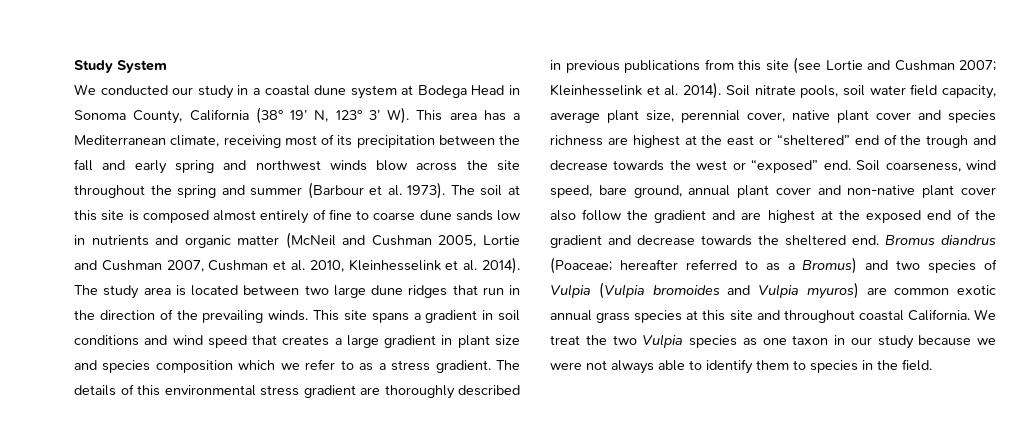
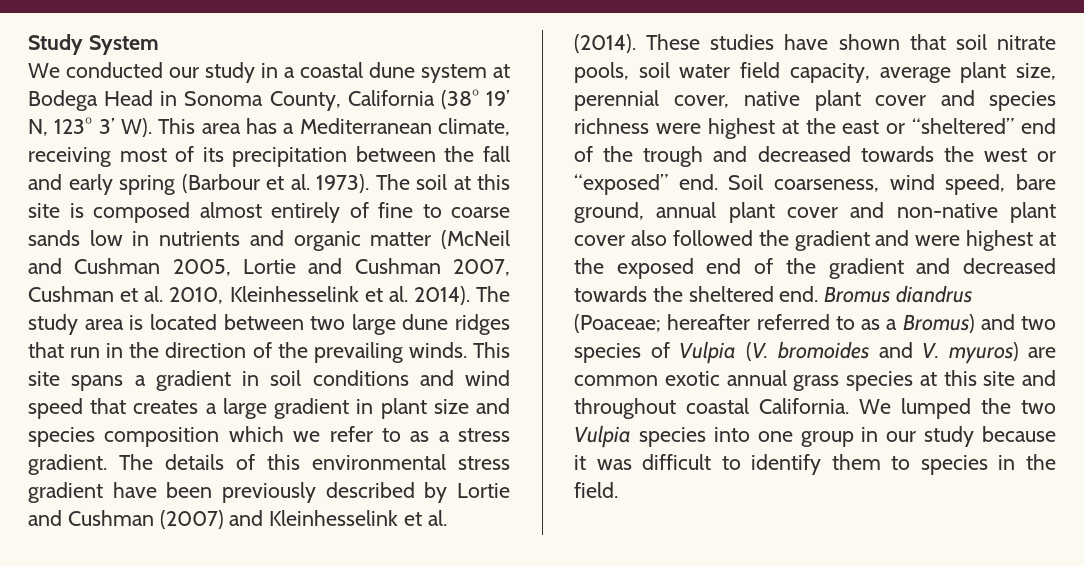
[223,160,520,171] [74,185,303,198] and northwest winds blow across the site throughout the spring and summer -> (175, 185) none
[419,210,452,220] dune -> (510, 212) none
[360,385,520,399] [550,57,996,74] [550,82,750,99] are thoroughly described in previous publications from this site (see Lortie and Cushman 2007; Kleinhesselink et al. 2014). Soil -> [112,482,511,503] [28,510,447,529] [574,34,987,53] have been previously described by Lortie and Cushman (2007) and Kleinhesselink et al. (2014). These studies have shown that soil
[607,137,628,145] are -> [655,123,701,134] were
[550,160,608,171] decrease -> [757,146,851,162] decreased
[582,209,762,223] follow the gradient and are -> [672,230,961,251] followed the gradient and were
[637,235,695,246] decrease -> [963,258,1056,274] decreased
[598,282,645,299] (Vulpia -> [745,342,769,361] (V.
[758,284,799,298] Vulpia -> [922,342,940,358] V.
[550,335,580,345] treat -> [901,398,971,419] lumped
[742,335,829,346] as one taxon -> [713,427,854,447] into one group
[977,338,996,345] [550,360,685,374] we were not always able -> [574,454,712,470] it was difficult

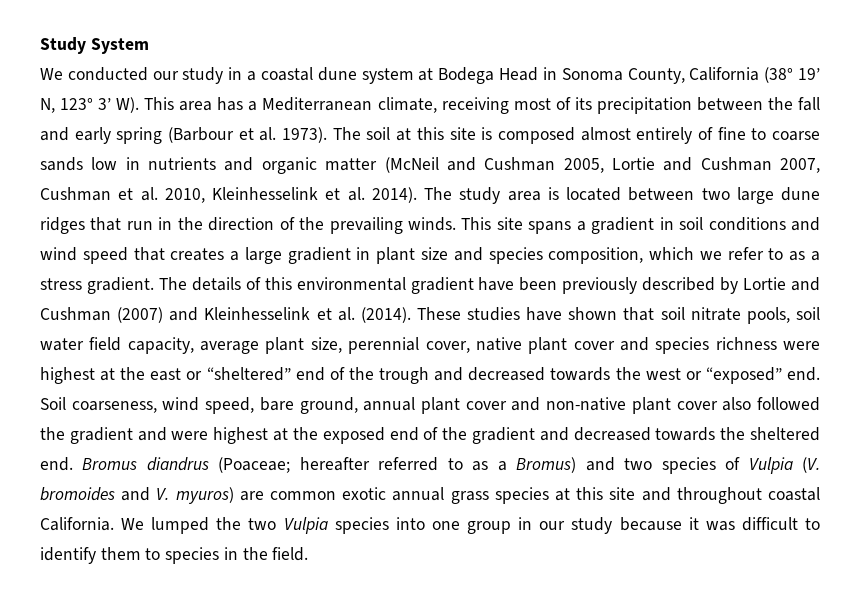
[104,427,220,447] composition -> [548,247,644,264] composition,
[458,456,510,470] stress -> (406, 284) none

